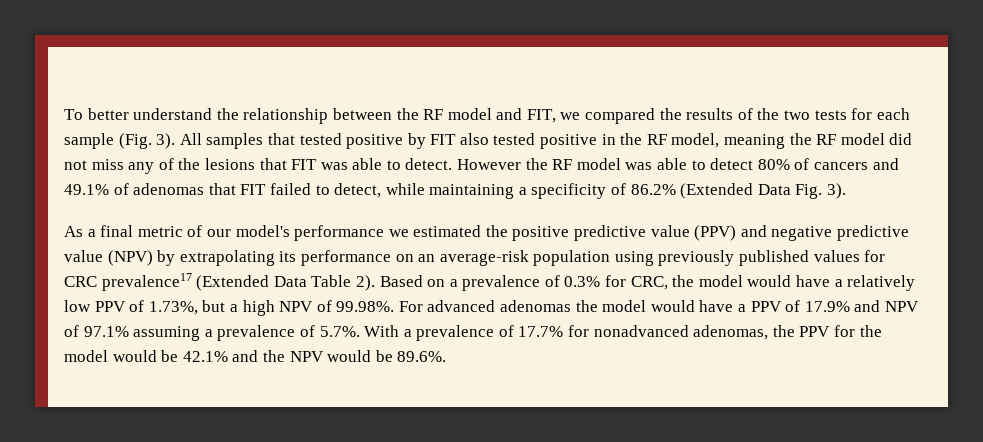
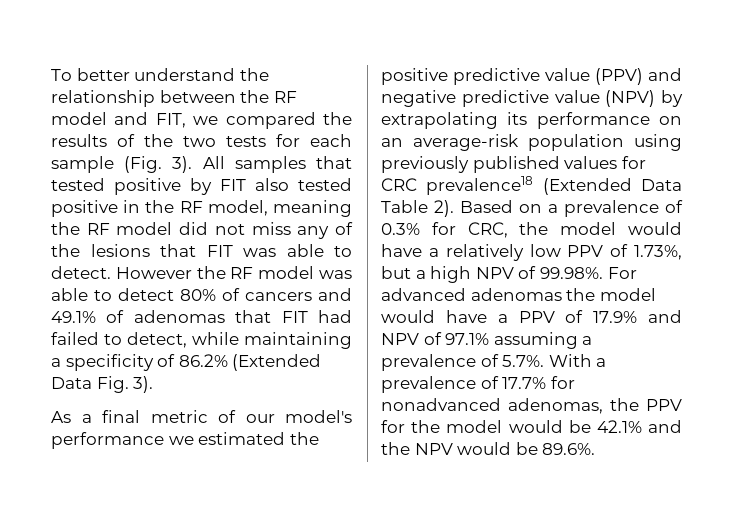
(267, 189) none -> [318,310,352,323] had
[101,273,192,291] prevalence17 -> [426,176,534,195] prevalence18

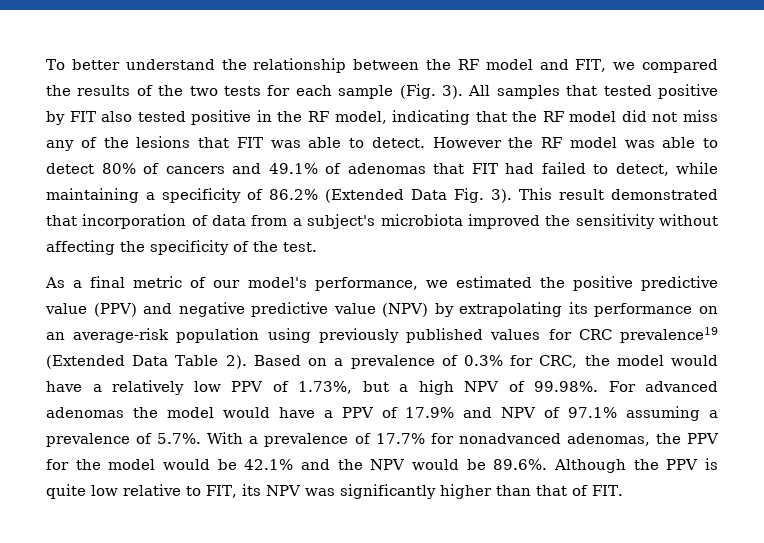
[273,200,352,217] meaning -> [392,110,507,125] indicating that
(154, 384) none -> [519,188,718,200] [46,214,719,229] [46,240,317,255] This result demonstrated that incorporation of data from a subject's microbiota improved the sensitivity without affecting the specificity of the test.
[51,432,164,449] performance -> [314,277,418,291] performance,
[426,176,534,195] prevalence18 -> [620,327,718,343] prevalence19
(596, 449) none -> [554,458,718,473] [46,484,623,499] Although the PPV is quite low relative to FIT, its NPV was significantly higher than that of FIT.

